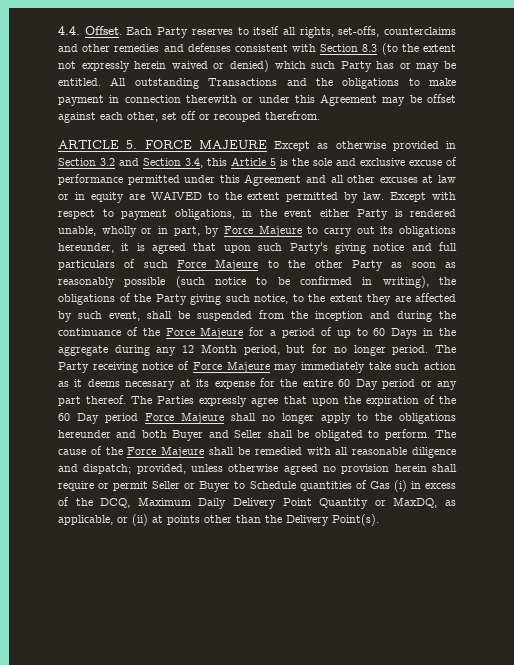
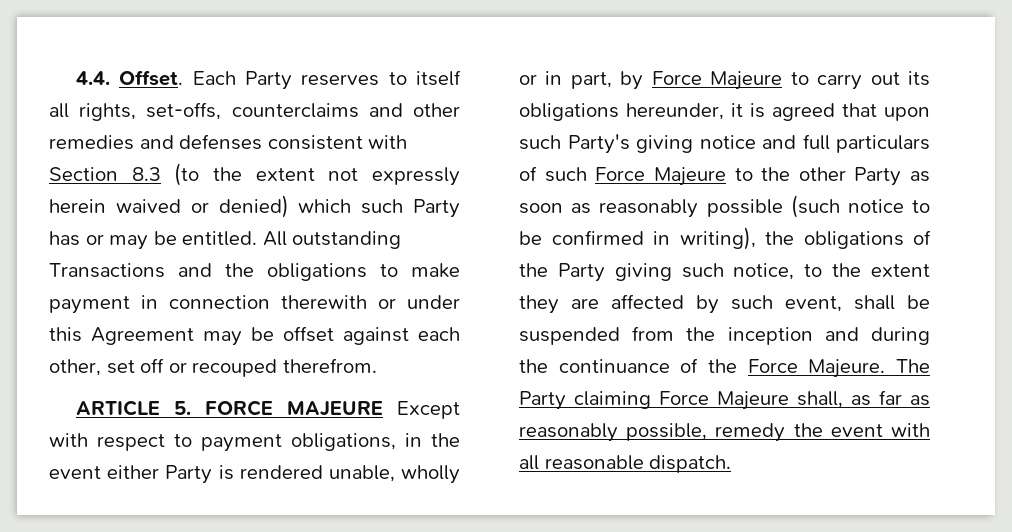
[317,141,456,151] [58,157,457,168] [58,174,457,186] [58,191,427,203] as otherwise provided in Section 3.2 and Section 3.4, this Article 5 is the sole and exclusive excuse of performance permitted under this Agreement and all other excuses at law or in equity are WAIVED to the extent permitted by law. Except -> (460, 410) none
[200,327,456,339] [58,344,456,356] [58,361,456,373] [58,378,457,390] [58,395,456,407] [58,412,456,424] [58,429,456,441] [58,446,456,458] [58,464,457,475] [58,480,457,492] [58,497,457,509] [58,514,379,526] Majeure for a period of up to 60 Days in the aggregate during any 12 Month period, but for no longer period. The Party receiving notice of Force Majeure may immediately take such action as it deems necessary at its expense for the entire 60 Day period or any part thereof. The Parties expressly agree that upon the expiration of the 60 Day period Force Majeure shall no longer apply to the obligations hereunder and both Buyer and Seller shall be obligated to perform. The cause of the Force Majeure shall be remedied with all reasonable diligence and dispatch; provided, unless otherwise agreed no provision herein shall require or permit Seller or Buyer to Schedule quantities of Gas (i) in excess of the DCQ, Maximum Daily Delivery Point Quantity or MaxDQ, as applicable, or (ii) at points other than the Delivery Point(s). -> [808,359,931,378] [519,390,930,410] [519,423,930,442] [519,455,732,473] Majeure. The Party claiming Force Majeure shall, as far as reasonably possible, remedy the event with all reasonable dispatch.

